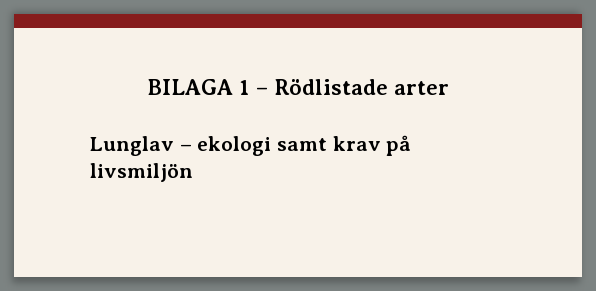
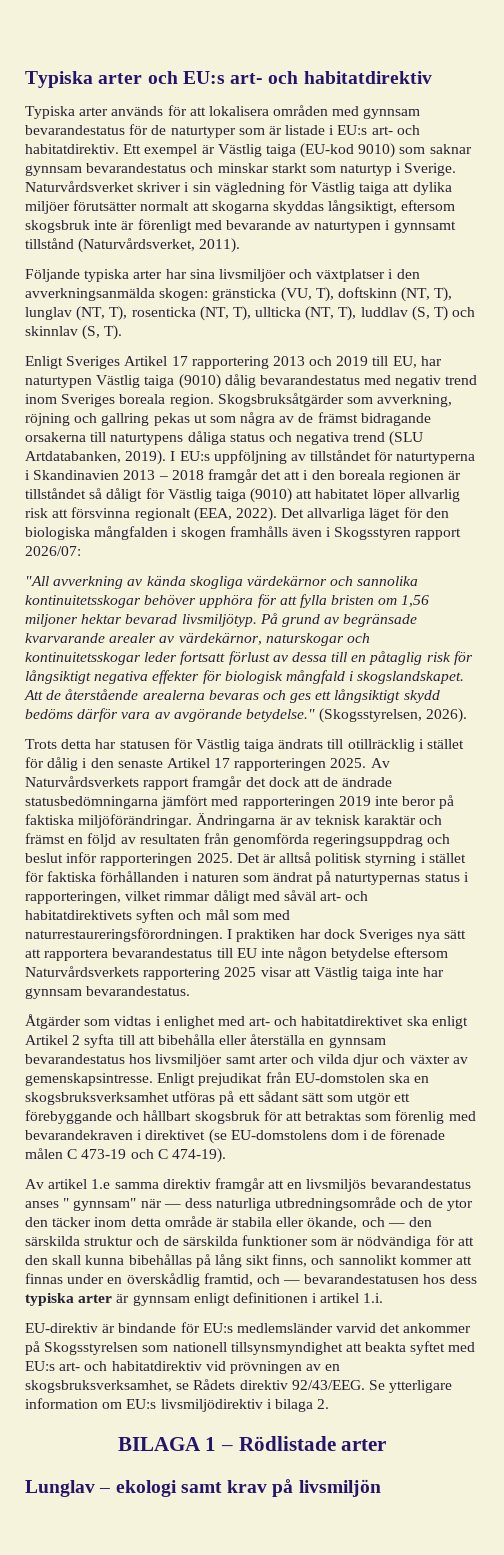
(147, 87) none -> [25,71,432,88] [25,105,421,119] [25,124,420,138] [25,143,472,158] [25,163,457,176] [25,181,452,195] [25,200,456,214] [25,219,456,233] [25,238,241,253] [25,269,420,282] [25,287,453,302] [25,306,476,321] [25,325,123,340] [25,356,442,369] [25,374,478,389] [25,393,453,407] [25,412,431,426] [25,431,424,446] [25,450,476,465] [25,469,462,483] [25,488,460,503] [25,507,449,522] [25,526,462,540] [25,546,81,556] [25,576,419,589] [25,594,430,608] [25,613,418,627] [25,633,370,646] [25,651,473,665] [25,670,465,684] [24,689,440,703] [25,708,468,723] [25,738,465,752] [25,757,390,771] [25,776,393,790] [25,795,455,809] [25,813,443,828] [25,833,451,847] [25,852,466,866] [25,871,469,885] [25,890,369,904] [25,909,290,923] [25,928,467,942] [25,947,449,961] [25,966,445,980] [25,986,191,999] [25,1014,468,1029] [25,1034,386,1048] [25,1054,468,1067] [25,1072,430,1086] [25,1091,411,1105] [25,1110,476,1124] [25,1129,446,1144] [25,1148,226,1163] [25,1178,471,1192] [25,1197,473,1211] [25,1216,433,1229] [25,1235,474,1249] [25,1254,473,1268] [25,1273,477,1287] [25,1292,384,1306] [25,1322,472,1333] [25,1341,476,1355] [25,1361,341,1374] [25,1379,453,1393] [25,1398,330,1412] Typiska arter och EU:s art- och habitatdirektiv // Typiska arter används för att lokalisera områden med gynnsam bevarandestatus för de naturtyper som är listade i EU:s art- och habitatdirektiv. Ett exempel är Västlig taiga (EU-kod 9010) som saknar gynnsam bevarandestatus och minskar starkt som naturtyp i Sverige. Naturvårdsverket skriver i sin vägledning för Västlig taiga att dylika miljöer förutsätter normalt att skogarna skyddas långsiktigt, eftersom skogsbruk inte är förenligt med bevarande av naturtypen i gynnsamt tillstånd (Naturvårdsverket, 2011). // Följande typiska arter har sina livsmiljöer och växtplatser i den avverkningsanmälda skogen: gränsticka (VU, T), doftskinn (NT, T), lunglav (NT, T), rosenticka (NT, T), ullticka (NT, T), luddlav (S, T) och skinnlav (S, T). // Enligt Sveriges Artikel 17 rapportering 2013 och 2019 till EU, har naturtypen Västlig taiga (9010) dålig bevarandestatus med negativ trend inom Sveriges boreala region. Skogsbruksåtgärder som avverkning, röjning och gallring pekas ut som några av de främst bidragande orsakerna till naturtypens dåliga status och negativa trend (SLU Artdatabanken, 2019). I EU:s uppföljning av tillståndet för naturtyperna i Skandinavien 2013 – 2018 framgår det att i den boreala regionen är tillståndet så dåligt för Västlig taiga (9010) att habitatet löper allvarlig risk att försvinna regionalt (EEA, 2022). Det allvarliga läget för den biologiska mångfalden i skogen framhålls även i Skogsstyren rapport 2026/07: // "All avverkning av kända skogliga värdekärnor och sannolika kontinuitetsskogar behöver upphöra för att fylla bristen om 1,56 miljoner hektar bevarad livsmiljötyp. På grund av begränsade kvarvarande arealer av värdekärnor, naturskogar och kontinuitetsskogar leder fortsatt förlust av dessa till en påtaglig risk för långsiktigt negativa effekter för biologisk mångfald i skogslandskapet. Att de återstående arealerna bevaras och ges ett långsiktigt skydd bedöms därför vara av avgörande betydelse." (Skogsstyrelsen, 2026). // Trots detta har statusen för Västlig taiga ändrats till otillräcklig i stället för dålig i den senaste Artikel 17 rapporteringen 2025. Av Naturvårdsverkets rapport framgår det dock att de ändrade statusbedömningarna jämfört med rapporteringen 2019 inte beror på faktiska miljöförändringar. Ändringarna är av teknisk karaktär och främst en följd av resultaten från genomförda regeringsuppdrag och beslut inför rapporteringen 2025. Det är alltså politisk styrning i stället för faktiska förhållanden i naturen som ändrat på naturtypernas status i rapporteringen, vilket rimmar dåligt med såväl art- och habitatdirektivets syften och mål som med naturrestaureringsförordningen. I praktiken har dock Sveriges nya sätt att rapportera bevarandestatus till EU inte någon betydelse eftersom Naturvårdsverkets rapportering 2025 visar att Västlig taiga inte har gynnsam bevarandestatus. // Åtgärder som vidtas i enlighet med art- och habitatdirektivet ska enligt Artikel 2 syfta till att bibehålla eller återställa en gynnsam bevarandestatus hos livsmiljöer samt arter och vilda djur och växter av gemenskapsintresse. Enligt prejudikat från EU-domstolen ska en skogsbruksverksamhet utföras på ett sådant sätt som utgör ett förebyggande och hållbart skogsbruk för att betraktas som förenlig med bevarandekraven i direktivet (se EU-domstolens dom i de förenade målen C 473-19 och C 474-19). // Av artikel 1.e samma direktiv framgår att en livsmiljös bevarandestatus anses " gynnsam" när — dess naturliga utbredningsområde och de ytor den täcker inom detta område är stabila eller ökande, och — den särskilda struktur och de särskilda funktioner som är nödvändiga för att den skall kunna bibehållas på lång sikt finns, och sannolikt kommer att finnas under en överskådlig framtid, och — bevarandestatusen hos dess typiska arter är gynnsam enligt definitionen i artikel 1.i. // EU-direktiv är bindande för EU:s medlemsländer varvid det ankommer på Skogsstyrelsen som nationell tillsynsmyndighet att beakta syftet med EU:s art- och habitatdirektiv vid prövningen av en skogsbruksverksamhet, se Rådets direktiv 92/43/EEG. Se ytterligare information om EU:s livsmiljödirektiv i bilaga 2. //

